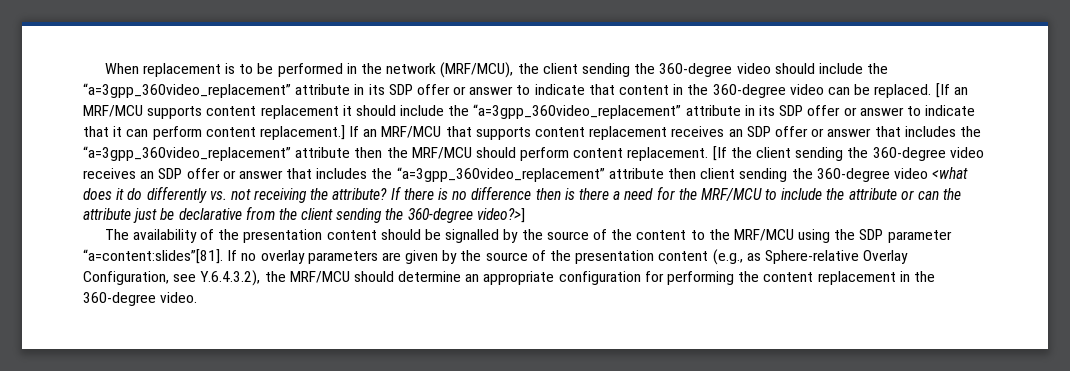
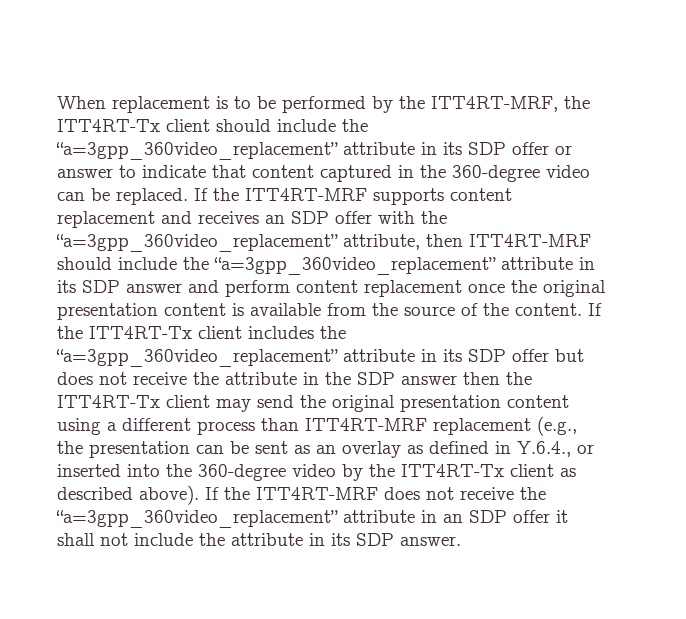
[346,62,771,78] in the network (MRF/MCU), the client sending the 360-degree video -> [372,96,590,113] [57,119,210,132] by the ITT4RT-MRF, the ITT4RT-Tx client
(670, 90) none -> [320,165,392,182] captured
[935,83,968,98] [83,104,976,119] [83,125,981,140] [83,146,984,161] [83,167,969,182] [83,186,962,203] [83,206,525,223] [104,229,952,243] [83,249,909,265] [83,270,935,286] [83,292,198,306] [If an MRF/MCU supports content replacement it should include the “a=3gpp_360video_replacement” attribute in its SDP offer or answer to indicate that it can perform content replacement.] If an MRF/MCU that supports content replacement receives an SDP offer or answer that includes the “a=3gpp_360video_replacement” attribute then the MRF/MCU should perform content replacement. [If the client sending the 360-degree video receives an SDP offer or answer that includes the “a=3gpp_360video_replacement” attribute then client sending the 360-degree video <what does it do differently vs. not receiving the attribute? If there is no difference then is there a need for the MRF/MCU to include the attribute or can the attribute just be declarative from the client sending the 360-degree video?>] // The availability of the presentation content should be signalled by the source of the content to the MRF/MCU using the SDP parameter “a=content:slides”[81]. If no overlay parameters are given by the source of the presentation content (e.g., as Sphere-relative Overlay Configuration, see Y.6.4.3.2), the MRF/MCU should determine an appropriate configuration for performing the content replacement in the 360-degree video. -> [194,188,512,205] [57,211,447,228] [56,234,591,252] [57,257,595,275] [57,280,606,297] [57,303,602,320] [57,326,346,339] [56,349,584,367] [57,372,532,385] [57,395,569,412] [57,416,577,436] [57,441,594,458] [57,464,576,481] [57,485,546,505] [56,510,568,528] [57,533,461,546] If the ITT4RT-MRF supports content replacement and receives an SDP offer with the “a=3gpp_360video_replacement” attribute, then ITT4RT-MRF should include the “a=3gpp_360video_replacement” attribute in its SDP answer and perform content replacement once the original presentation content is available from the source of the content. If the ITT4RT-Tx client includes the “a=3gpp_360video_replacement” attribute in its SDP offer but does not receive the attribute in the SDP answer then the ITT4RT-Tx client may send the original presentation content using a different process than ITT4RT-MRF replacement (e.g., the presentation can be sent as an overlay as defined in Y.6.4., or inserted into the 360-degree video by the ITT4RT-Tx client as described above). If the ITT4RT-MRF does not receive the “a=3gpp_360video_replacement” attribute in an SDP offer it shall not include the attribute in its SDP answer.

